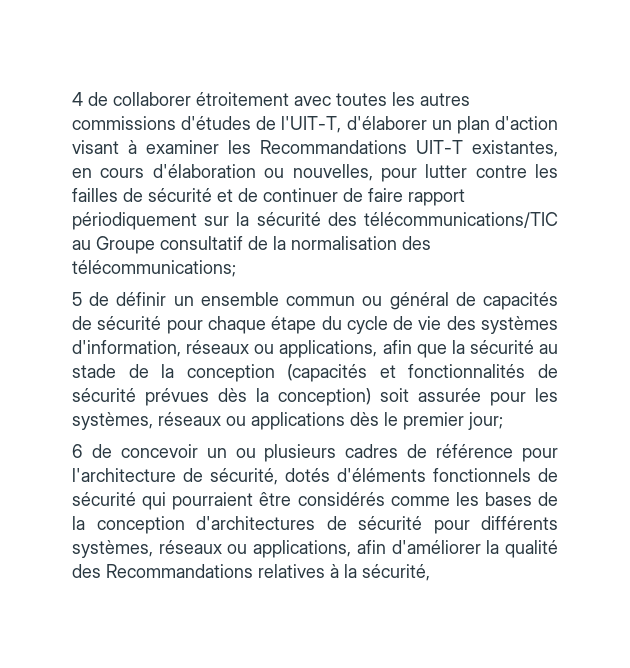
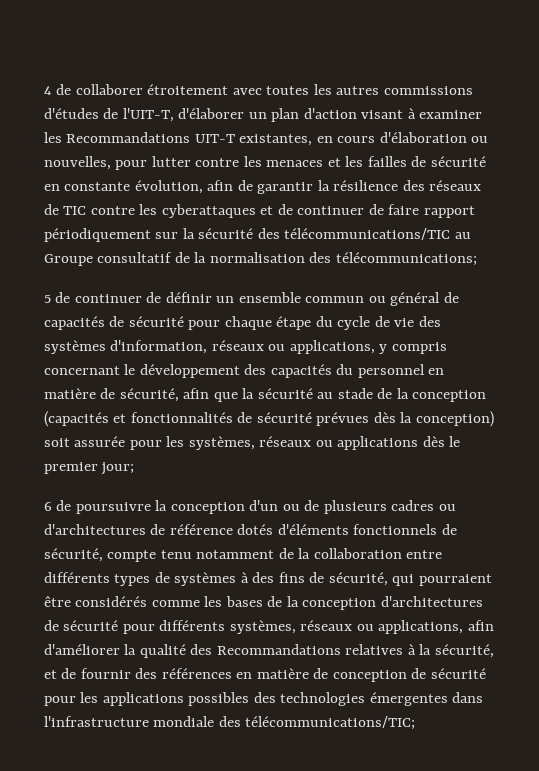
[72,188,212,202] failles de sécurité -> [266,156,486,167] [44,180,482,194] [44,204,256,218] menaces et les failles de sécurité en constante évolution, afin de garantir la résilience des réseaux de TIC contre les cyberattaques
(110, 299) none -> [74,292,162,303] continuer de
(378, 349) none -> [379,342,447,354] [44,364,445,378] [44,388,179,402] y compris concernant le développement des capacités du personnel en matière de sécurité,
[120,444,559,462] [72,468,558,485] [72,492,136,506] concevoir un ou plusieurs cadres de référence pour l'architecture de sécurité, dotés d'éléments fonctionnels de sécurité -> [75,500,456,514] [44,524,457,535] [44,548,443,562] [44,572,388,586] poursuivre la conception d'un ou de plusieurs cadres ou d'architectures de référence dotés d'éléments fonctionnels de sécurité, compte tenu notamment de la collaboration entre différents types de systèmes à des fins de sécurité,
(430, 572) none -> [44,668,486,682] [44,692,484,706] [44,716,416,730] et de fournir des références en matière de conception de sécurité pour les applications possibles des technologies émergentes dans l'infrastructure mondiale des télécommunications/TIC;

